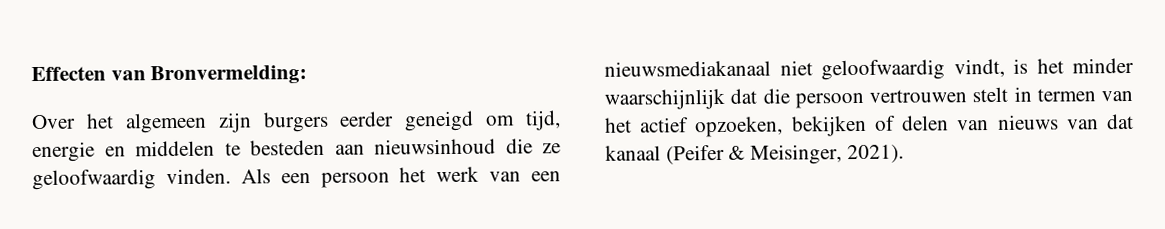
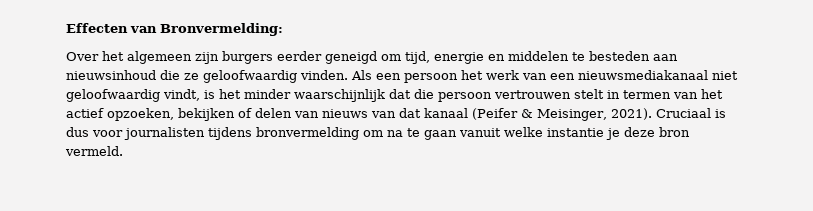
(904, 154) none -> [655,108,726,118] [66,127,690,140] [65,146,123,156] Cruciaal is dus voor journalisten tijdens bronvermelding om na te gaan vanuit welke instantie je deze bron vermeld.

